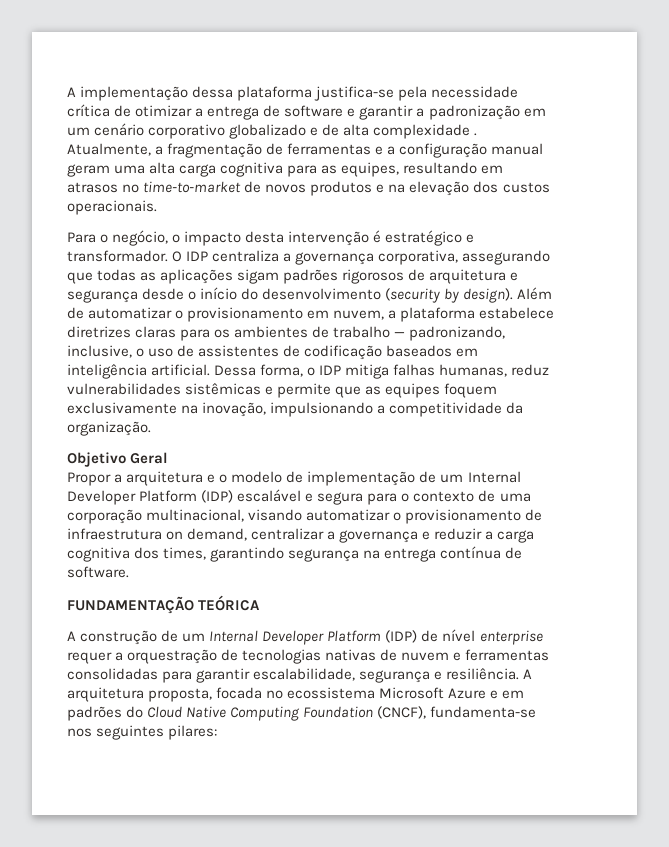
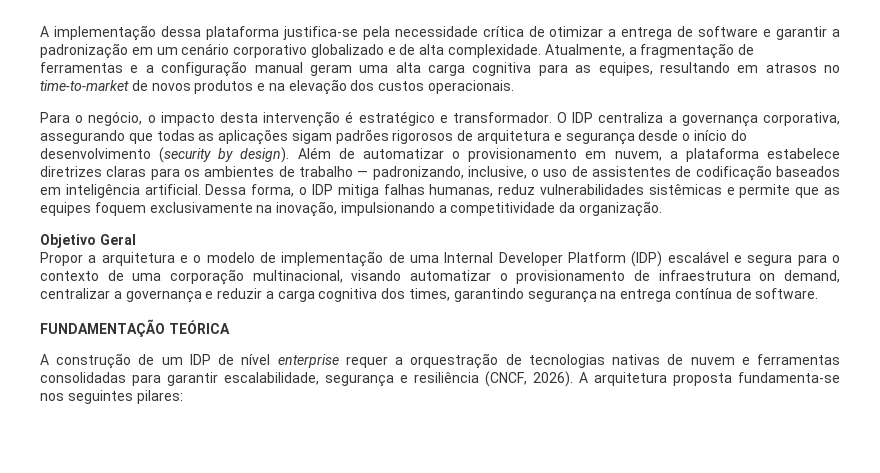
[373,124,478,139] complexidade . -> [448,44,542,58] complexidade.
[440,474,464,483] um -> [410,255,439,263] uma
[209,630,418,645] Internal Developer Platform (IDP) -> [189,354,211,365] IDP
[446,668,533,680] [67,687,525,702] [67,706,427,721] resiliência. A arquitetura proposta, focada no ecossistema Microsoft Azure e em padrões do Cloud Native Computing Foundation (CNCF), -> [414,371,732,387] resiliência (CNCF, 2026). A arquitetura proposta

